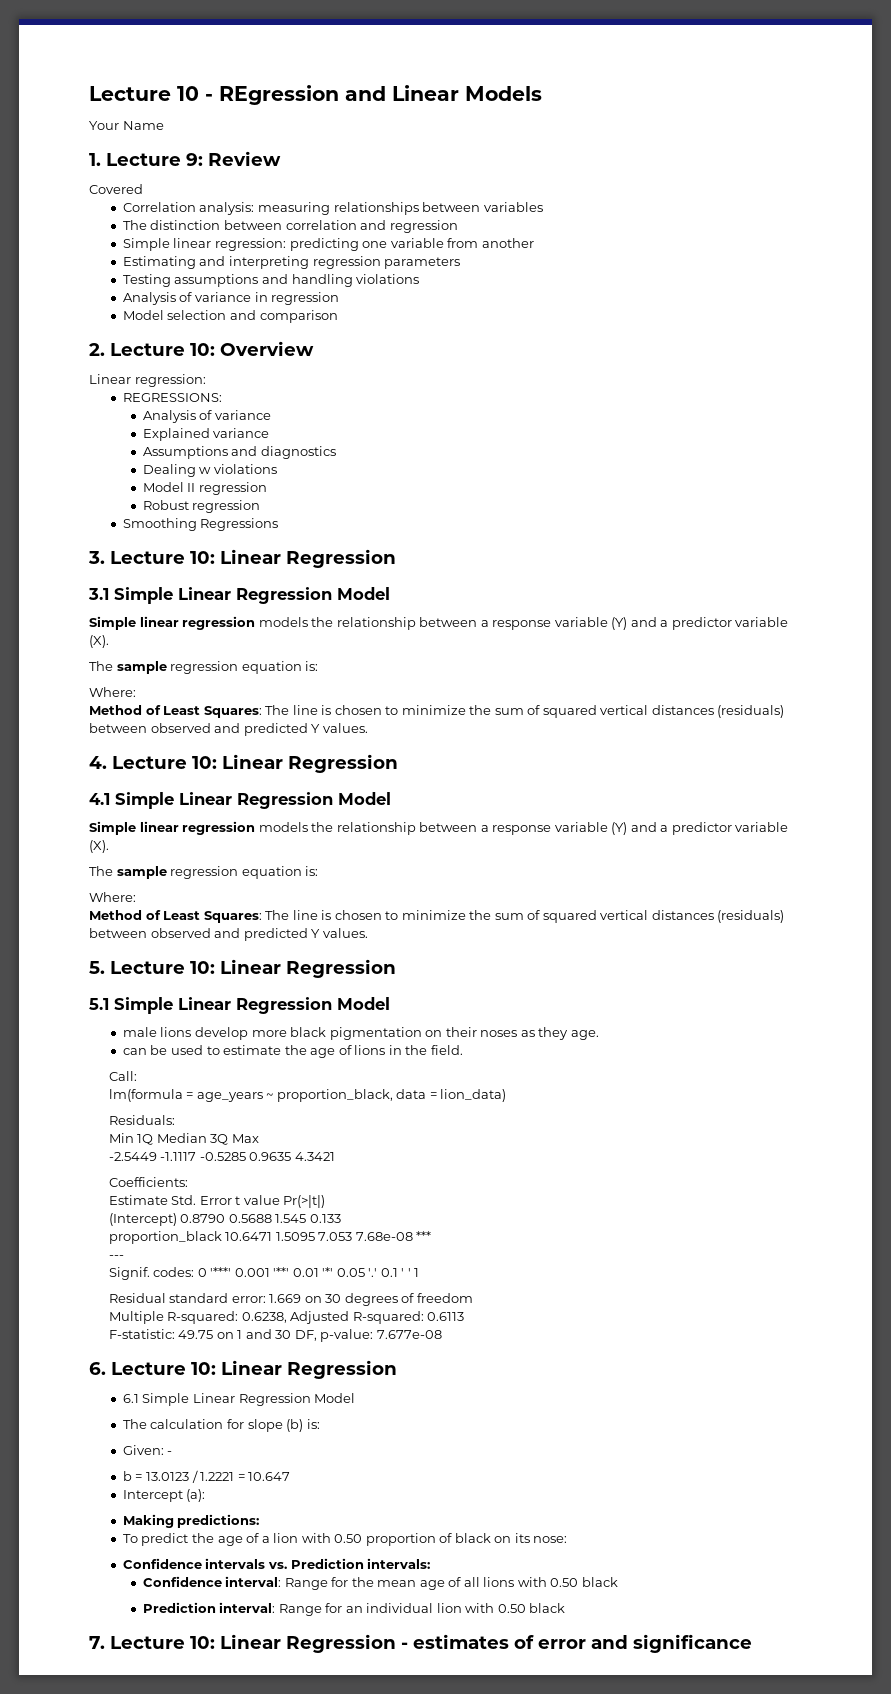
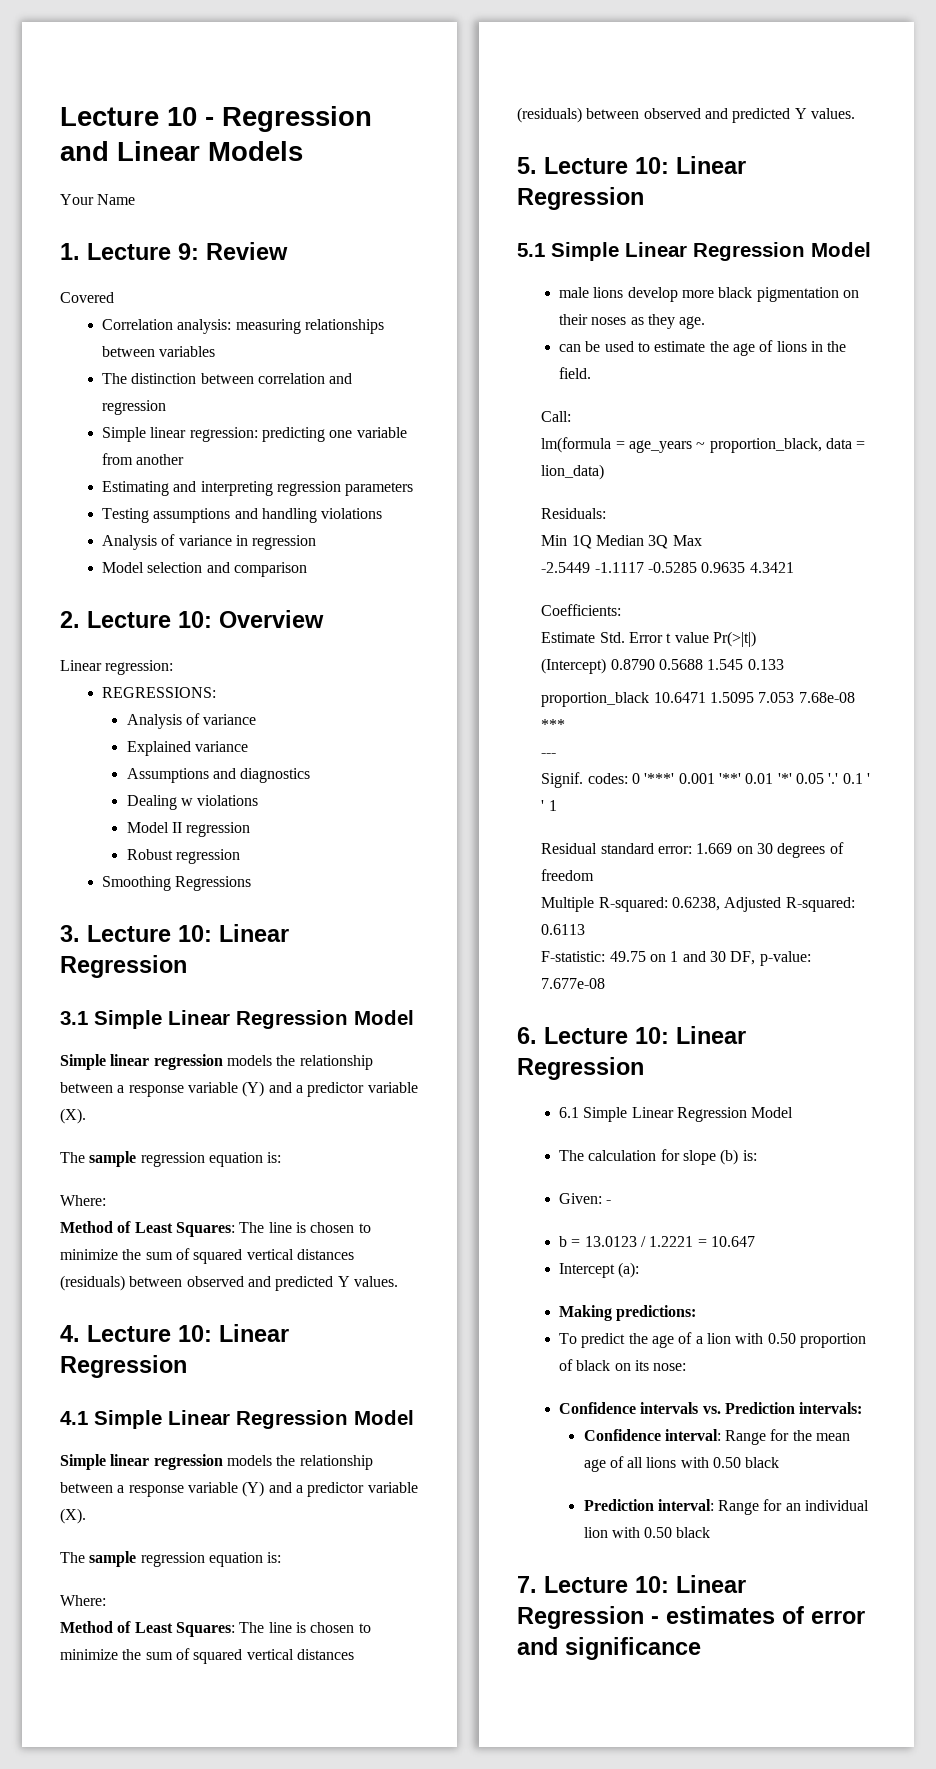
[219,85,339,105] REgression -> [222,106,372,132] Regression

